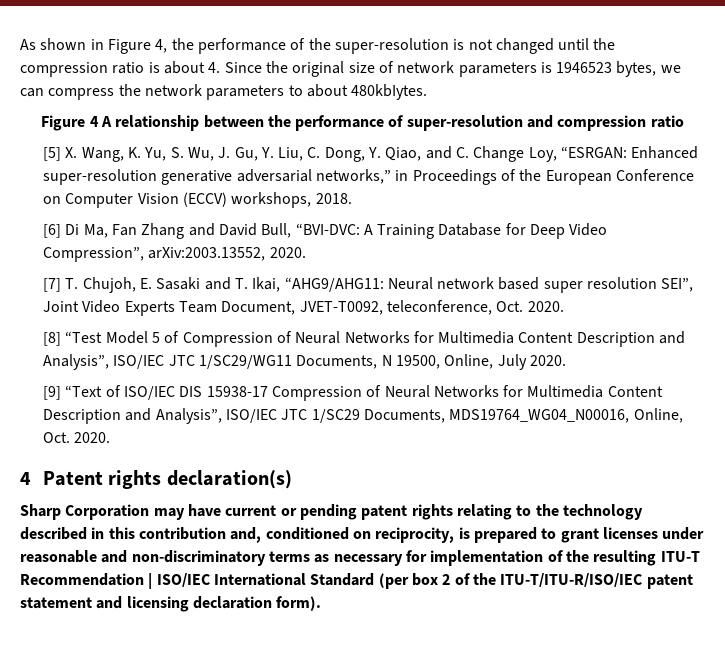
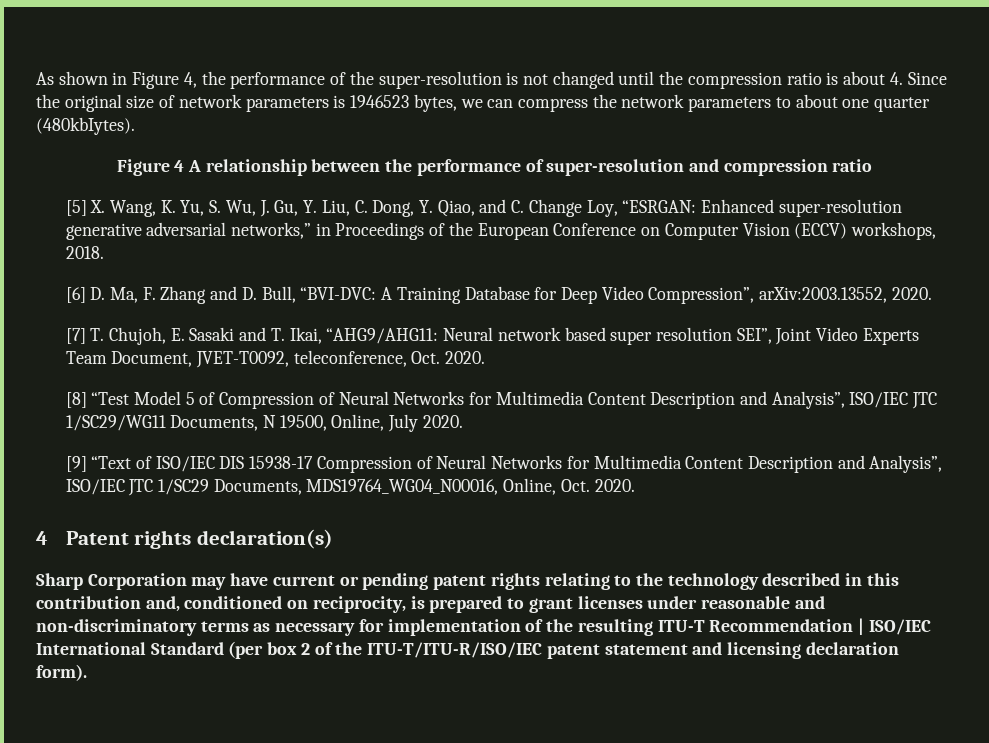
[351,84,428,100] 480kbIytes. -> [842,97,931,112] [36,117,135,135] one quarter (480kbIytes).
[65,224,137,238] Di Ma, Fan -> [90,287,156,303] D. Ma, F.
[218,223,257,236] David -> [241,287,257,300] D.

